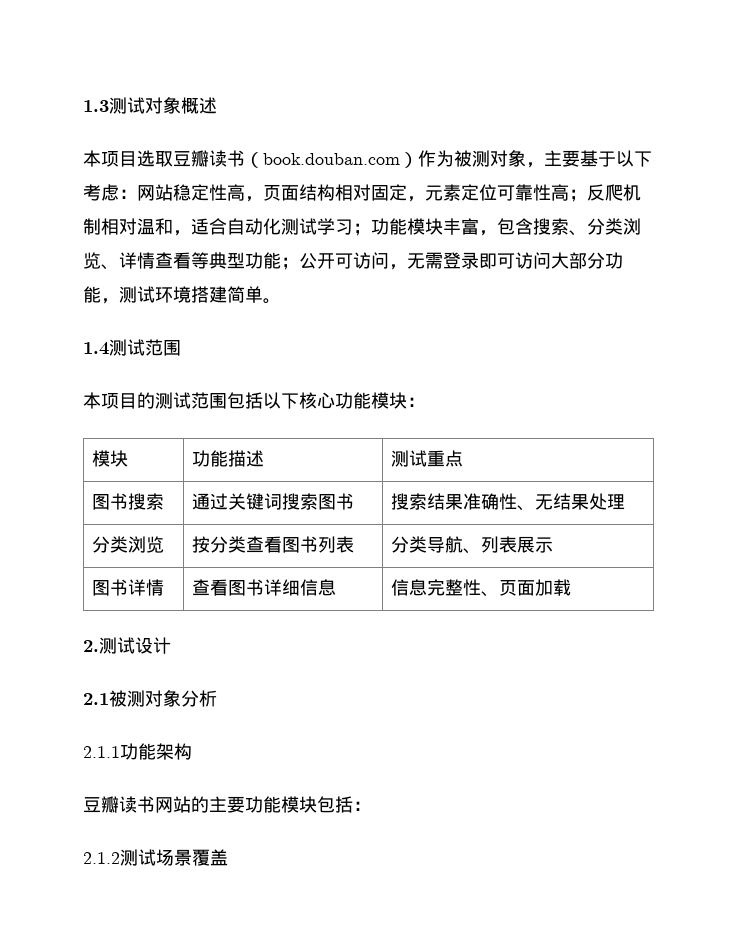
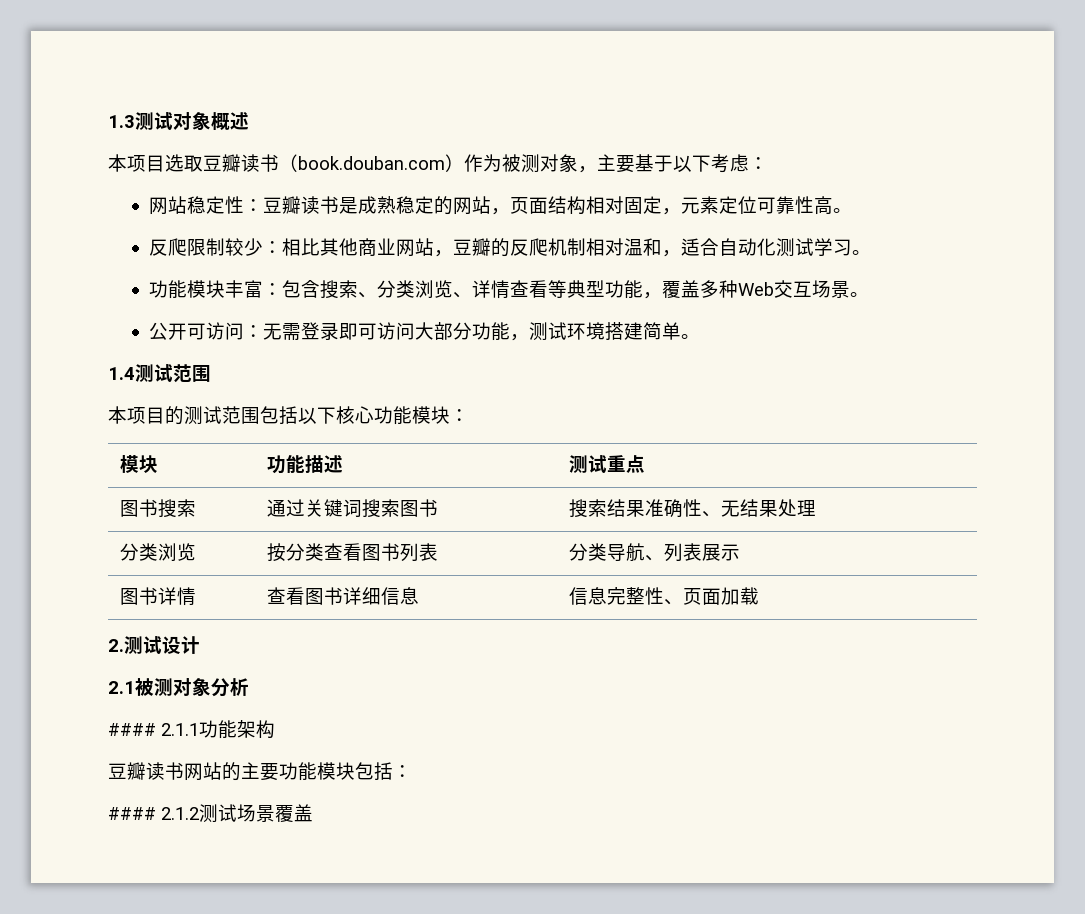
(137, 194) none -> (768, 163) //
[227,184,245,201] 高 -> [243,196,491,215] ：豆瓣读书是成熟稳定的网站
[569,189,587,202] ； -> [832,208,852,213] [148,238,510,257] 。 // 反爬限制较少：相比其他商业网站，豆瓣的
[353,223,371,236] ； -> [851,250,871,255] 。 //
[479,230,497,236] ， -> [262,283,282,296] ：
[281,257,299,270] ； -> [642,280,869,299] ，覆盖多种Web交互场景。 //
[389,264,407,270] ， -> [243,325,263,338] ：
(217, 698) none -> [108,723,156,736] ####
(371, 806) none -> [108,807,156,820] ####

